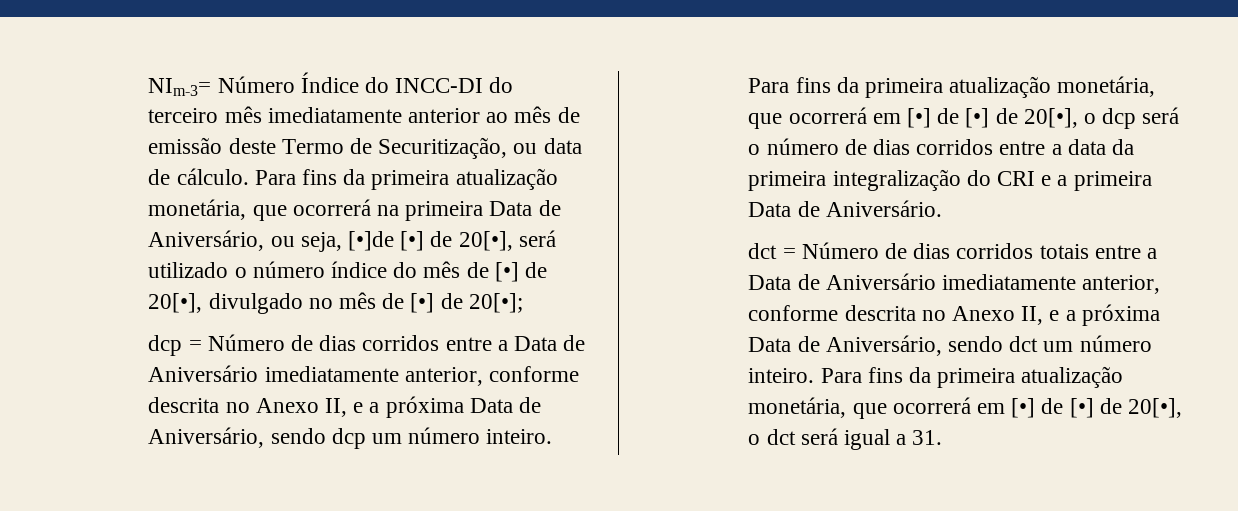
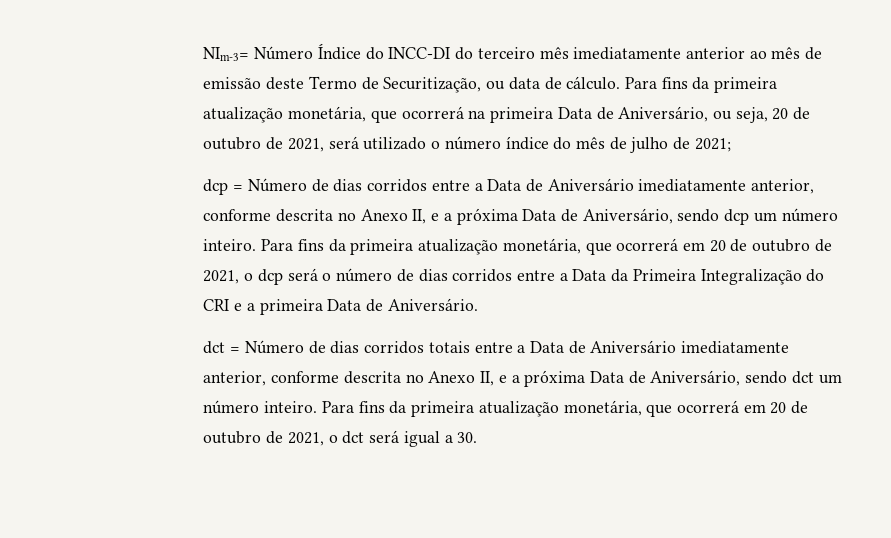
[347,231,513,251] [•]de [•] de 20[•], -> [772,107,811,120] [203,137,324,152] 20 de outubro de 2021,
[494,262,547,282] [148,292,523,314] [•] de 20[•], divulgado no mês de [•] de 20[•]; -> [630,137,731,153] julho de 2021;
[906,108,1078,128] [•] de [•] de 20[•], -> [709,239,832,252] [203,270,240,284] 20 de outubro de 2021,
[1067,139,1134,155] [748,169,961,191] data da primeira integralização -> [572,269,802,285] Data da Primeira Integralização
[1011,398,1182,418] [•] de [•] de 20[•], -> [770,401,809,414] [203,431,324,446] 20 de outubro de 2021,
[912,430,943,445] 31. -> [457,432,478,443] 30.

